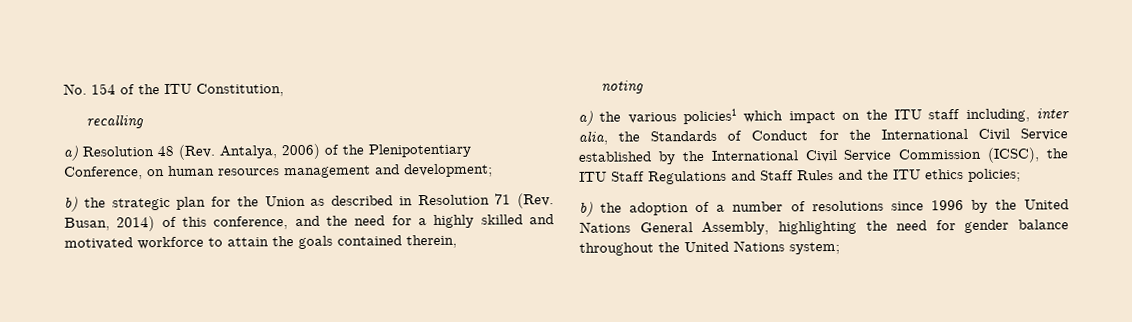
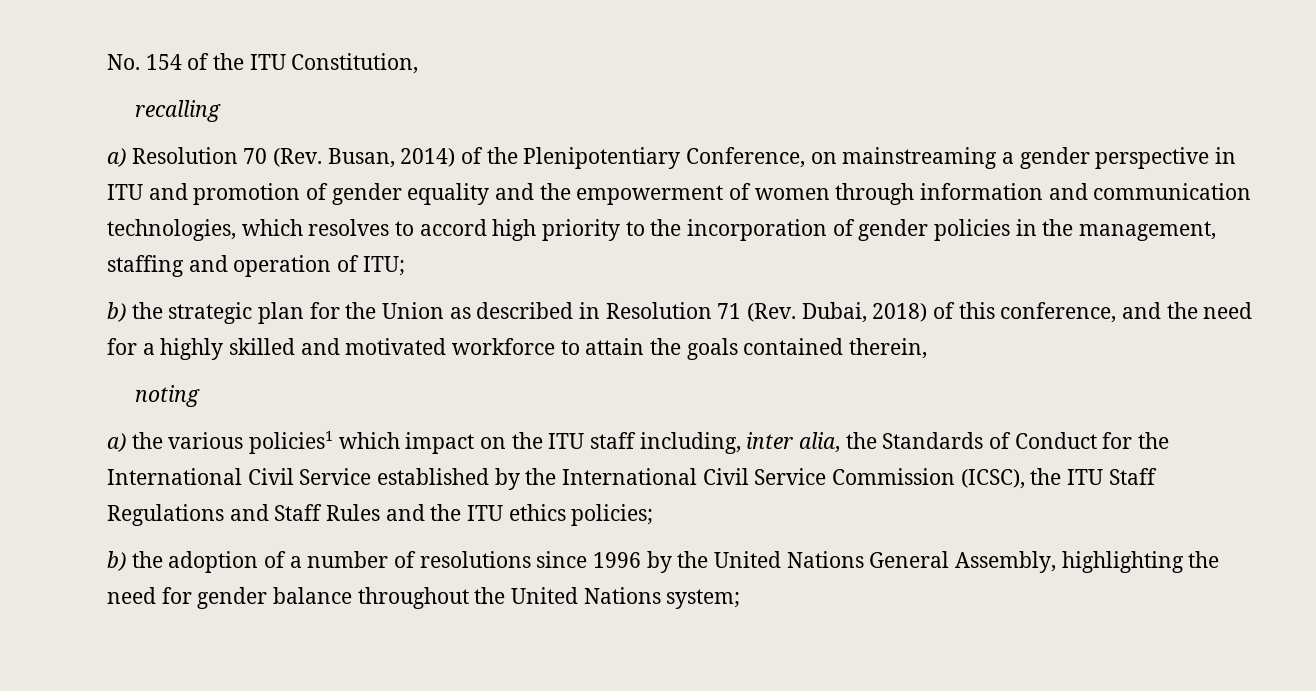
[157,143,320,160] 48 (Rev. Antalya, 2006) -> [243,148,456,168] 70 (Rev. Busan, 2014)
[168,163,493,179] human resources management and development; -> [842,147,1237,169] [107,183,1252,205] [107,219,1217,241] [107,255,405,277] mainstreaming a gender perspective in ITU and promotion of gender equality and the empowerment of women through information and communication technologies, which resolves to accord high priority to the incorporation of gender policies in the management, staffing and operation of ITU;
[64,216,156,232] Busan, 2014) -> [801,302,928,323] Dubai, 2018)

